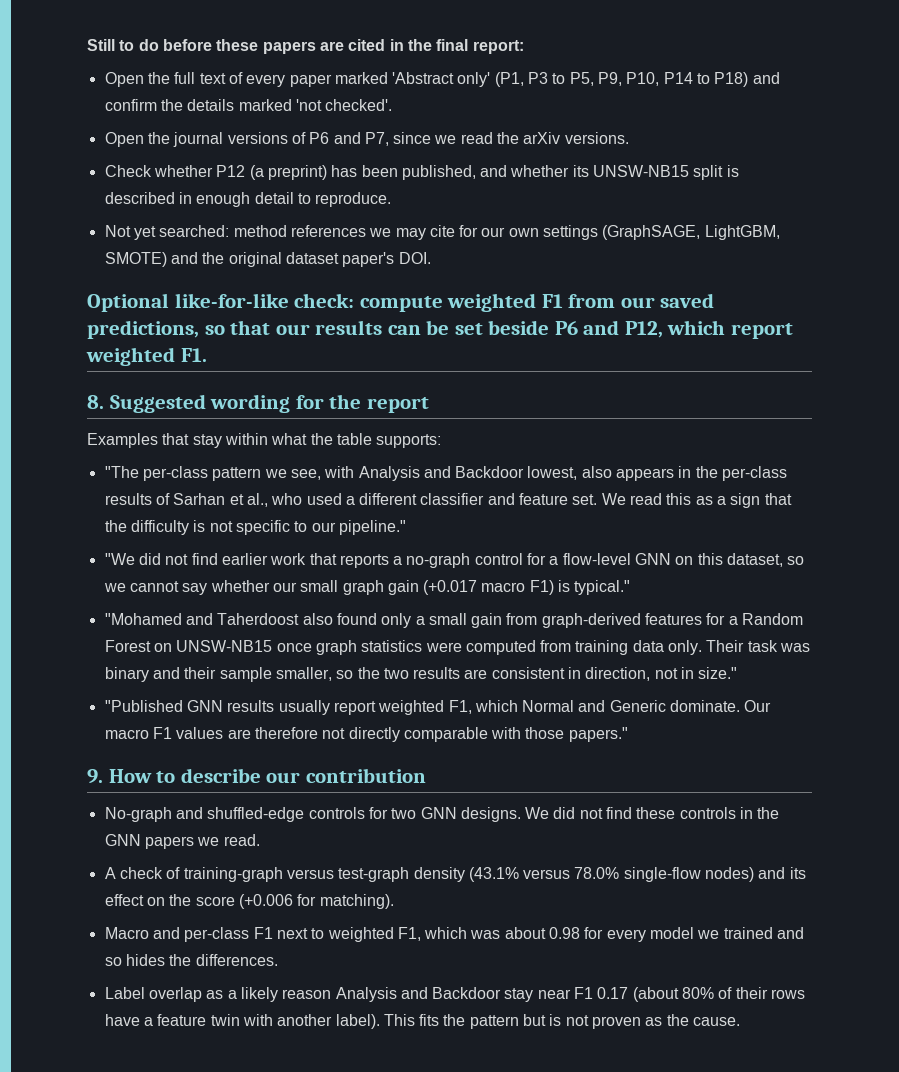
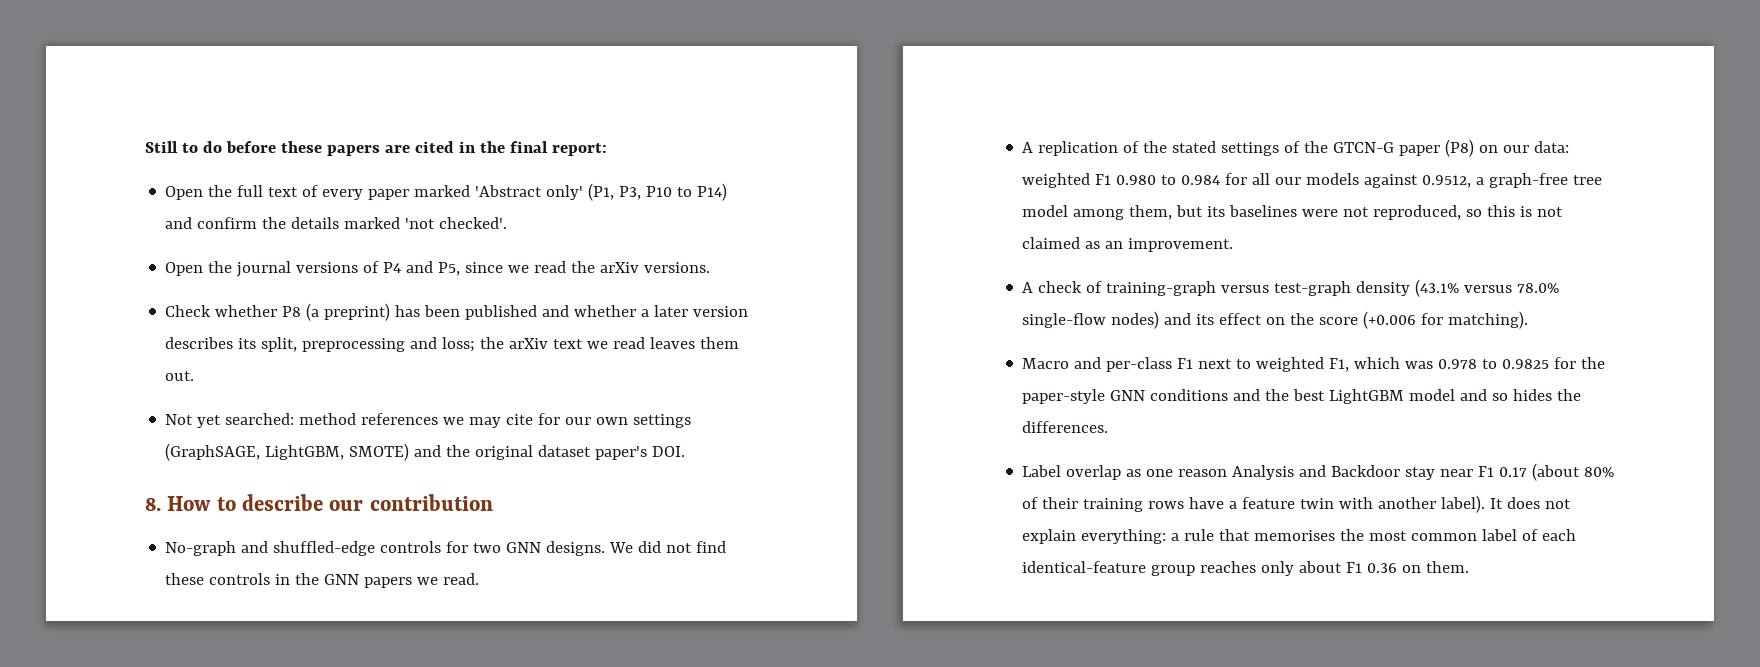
[528,72,749,87] P3 to P5, P9, P10, P14 to P18) -> [619,183,728,201] P3, P10 to P14)
[309,132,389,146] P6 and P7, -> [383,261,461,276] P4 and P5,
[216,165,246,177] P12 -> [282,306,302,317] P8
[401,165,476,180] published, -> [465,305,538,320] published
[572,165,739,180] [104,192,392,207] its UNSW-NB15 split is described in enough detail to reproduce. -> [641,305,749,317] [165,337,740,352] [165,371,195,381] a later version describes its split, preprocessing and loss; the arXiv text we read leaves them out.
[87,293,715,312] [87,320,793,339] [86,347,207,366] [87,394,429,413] [87,433,442,448] [104,466,788,481] [104,493,792,508] [104,520,406,535] [104,553,805,568] [103,580,631,595] [104,613,804,628] [104,640,811,655] [104,667,738,682] [104,700,772,715] [104,727,628,742] [87,769,103,784] Optional like-for-like check: compute weighted F1 from our saved predictions, so that our results can be set beside P6 and P12, which report weighted F1. // 8. Suggested wording for the report // Examples that stay within what the table supports: // "The per-class pattern we see, with Analysis and Backdoor lowest, also appears in the per-class results of Sarhan et al., who used a different classifier and feature set. We read this as a sign that the difficulty is not specific to our pipeline." // "We did not find earlier work that reports a no-graph control for a flow-level GNN on this dataset, so we cannot say whether our small graph gain (+0.017 macro F1) is typical." // "Mohamed and Taherdoost also found only a small gain from graph-derived features for a Random Forest on UNSW-NB15 once graph statistics were computed from training data only. Their task was binary and their sample smaller, so the two results are consistent in direction, not in size." // "Published GNN results usually report weighted F1, which Normal and Generic dominate. Our macro F1 values are therefore not directly comparable with those papers." // 9. -> [145,497,161,511] 8.
(260, 840) none -> [1022,139,1570,157] [1022,173,1603,188] [1022,205,1564,220] [1022,237,1234,252] // A replication of the stated settings of the GTCN-G paper (P8) on our data: weighted F1 0.980 to 0.984 for all our models against 0.9512, a graph-free tree model among them, but its baselines were not reproduced, so this is not claimed as an improvement.
[504,927,773,942] about 0.98 for every model we trained -> [1438,357,1606,369] [1022,389,1456,404] 0.978 to 0.9825 for the paper-style GNN conditions and the best LightGBM model
[227,987,278,1002] a likely -> [1146,469,1174,477] one
(768, 993) none -> [1083,498,1144,512] training
[383,1014,741,1029] This fits the pattern but is not proven as the cause. -> [1490,497,1572,509] [1022,529,1577,544] [1022,561,1470,576] It does not explain everything: a rule that memorises the most common label of each identical-feature group reaches only about F1 0.36 on them.

